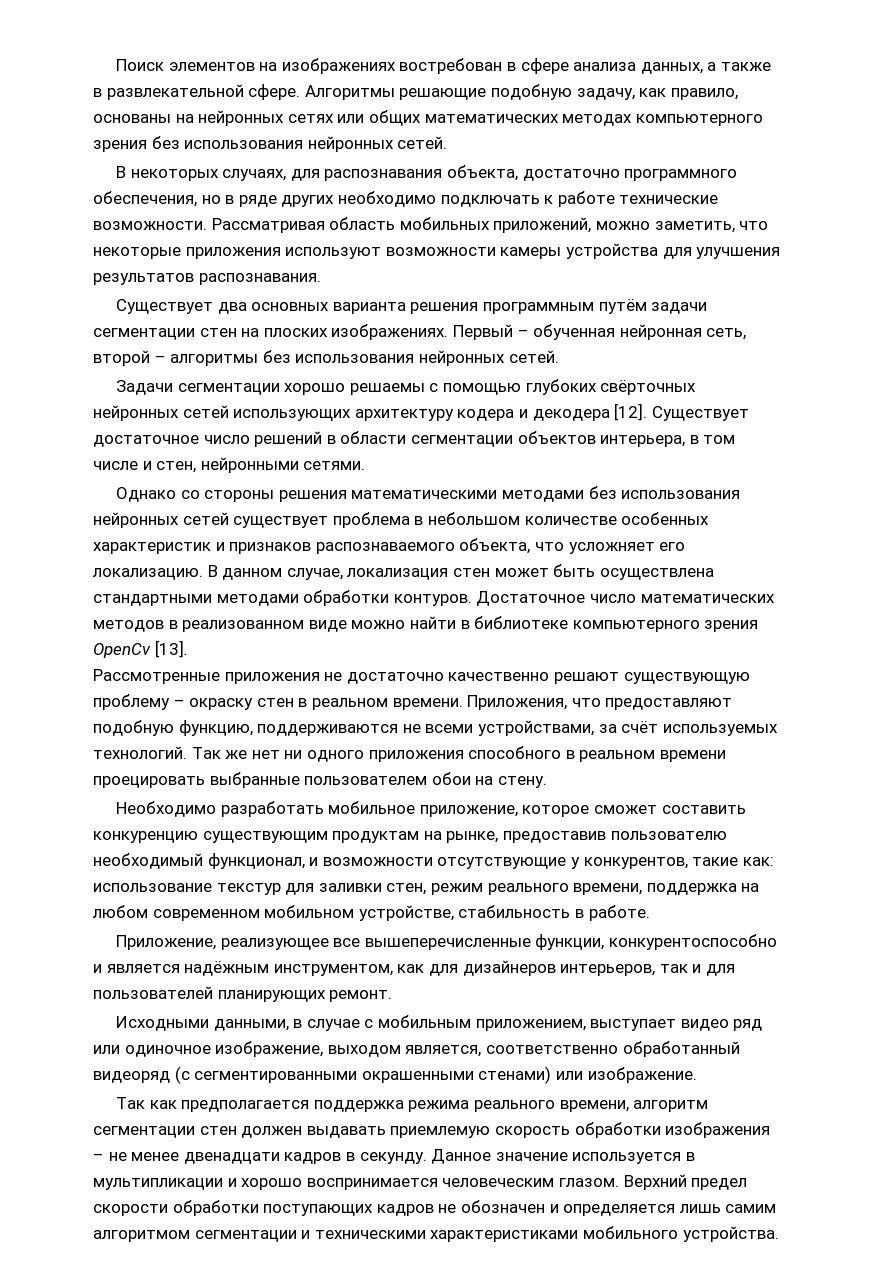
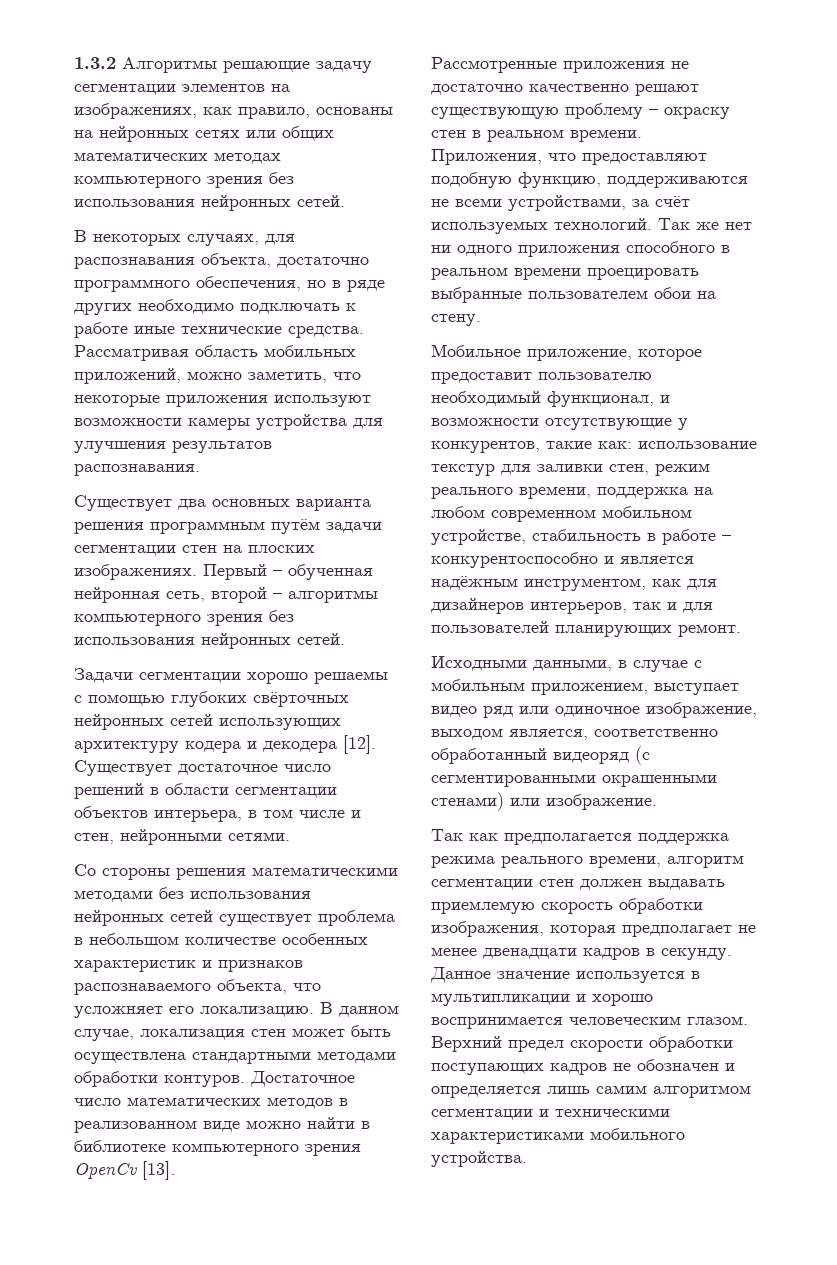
[116,58,772,74] [93,84,635,100] Поиск элементов на изображениях востребован в сфере анализа данных, а также в развлекательной сфере. Алгоритмы решающие подобную задачу, -> [74,57,372,73] [74,83,290,95] [74,103,197,119] 1.3.2 Алгоритмы решающие задачу сегментации элементов на изображениях,
[619,195,719,204] [93,221,207,230] технические возможности. -> [134,326,364,338] иные технические средства.
(259, 360) none -> [74,613,263,626] компьютерного зрения
[116,487,200,502] Однако со -> [74,864,96,876] Со
[116,801,746,817] [93,831,606,843] Необходимо разработать мобильное приложение, которое сможет составить конкуренцию существующим продуктам на рынке, предоставив -> [431,344,702,361] [431,372,532,384] Мобильное приложение, которое предоставит
[588,905,650,921] [116,934,605,950] работе. // Приложение, реализующее все вышеперечисленные функции, -> [662,529,731,545] работе –
[665,1122,771,1138] [93,1153,104,1161] изображения – -> [431,921,732,937] изображения, которая предполагает

